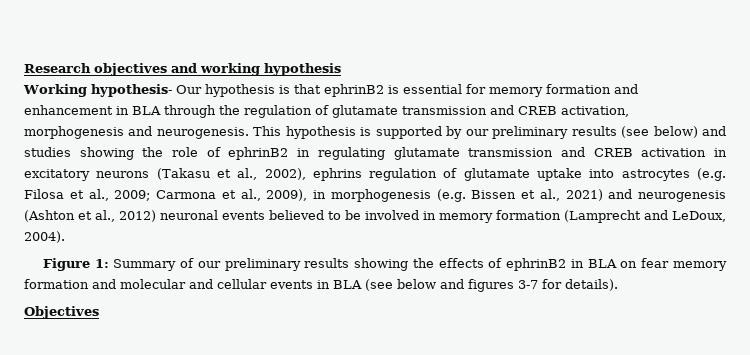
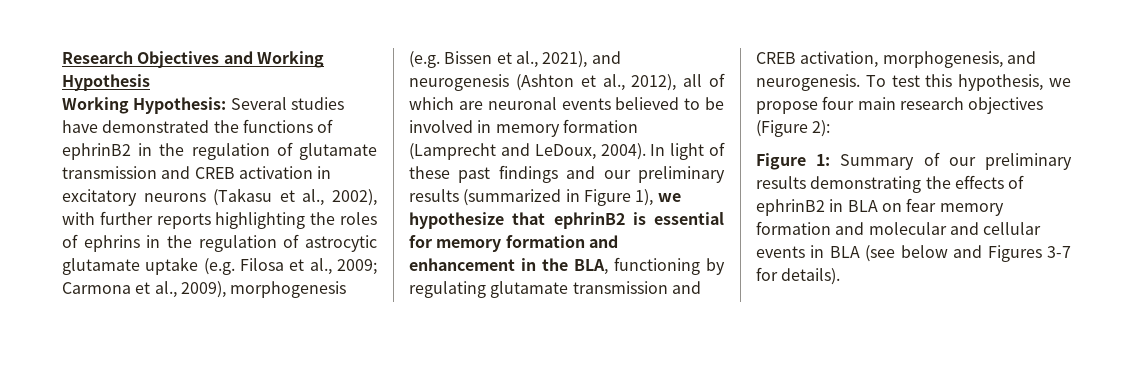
[94,63,341,76] [23,84,638,97] [24,105,216,118] objectives and working hypothesis // Working hypothesis- Our hypothesis is that ephrinB2 is essential for memory formation and enhancement in BLA through -> [137,51,324,68] [62,74,150,91] [62,97,344,114] [62,119,334,133] [62,143,153,160] Objectives and Working Hypothesis // Working Hypothesis: Several studies have demonstrated the functions of ephrinB2 in
[561,106,629,117] [24,126,726,139] [24,147,633,160] activation, morphogenesis and neurogenesis. This hypothesis is supported by our preliminary results (see below) and studies showing the role of ephrinB2 in regulating glutamate transmission and CREB -> (235, 173) none
[312,168,458,181] ephrins regulation of -> [62,211,377,229] [62,234,378,252] with further reports highlighting the roles of ephrins in the regulation of astrocytic
[589,169,690,181] into astrocytes -> (199, 266) none
[313,190,326,199] in -> (226, 289) none
[565,189,603,201] 2021) -> [542,51,588,68] 2021),
[119,210,156,222] 2012) -> [631,73,725,91] [409,97,483,110] 2012), all of which are
(65, 237) none -> [650,142,725,160] [409,165,725,183] [409,189,681,206] [409,212,724,229] [409,235,618,252] [409,257,725,275] [409,281,701,298] [756,51,1036,68] [756,74,1071,91] [756,96,1044,114] [756,120,831,137] In light of these past findings and our preliminary results (summarized in Figure 1), we hypothesize that ephrinB2 is essential for memory formation and enhancement in the BLA, functioning by regulating glutamate transmission and CREB activation, morphogenesis, and neurogenesis. To test this hypothesis, we propose four main research objectives (Figure 2):
[354,258,409,271] showing -> [810,176,922,193] demonstrating
[468,279,514,292] figures -> [987,245,1042,262] Figures
[24,306,99,319] // Objectives -> (841, 276) none

